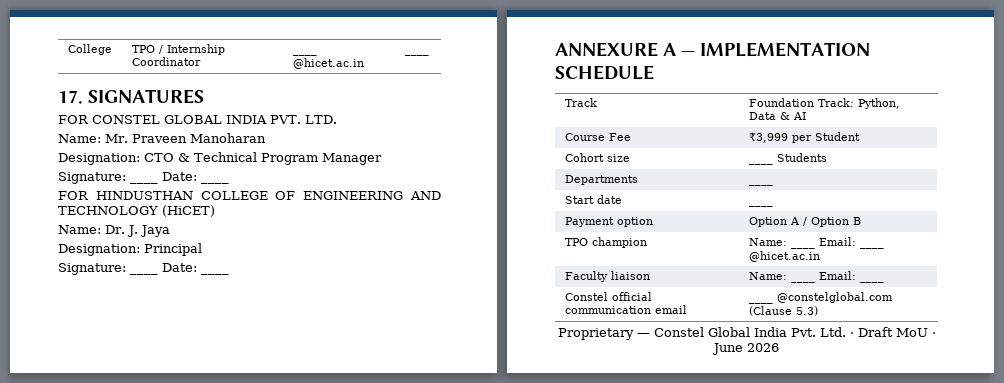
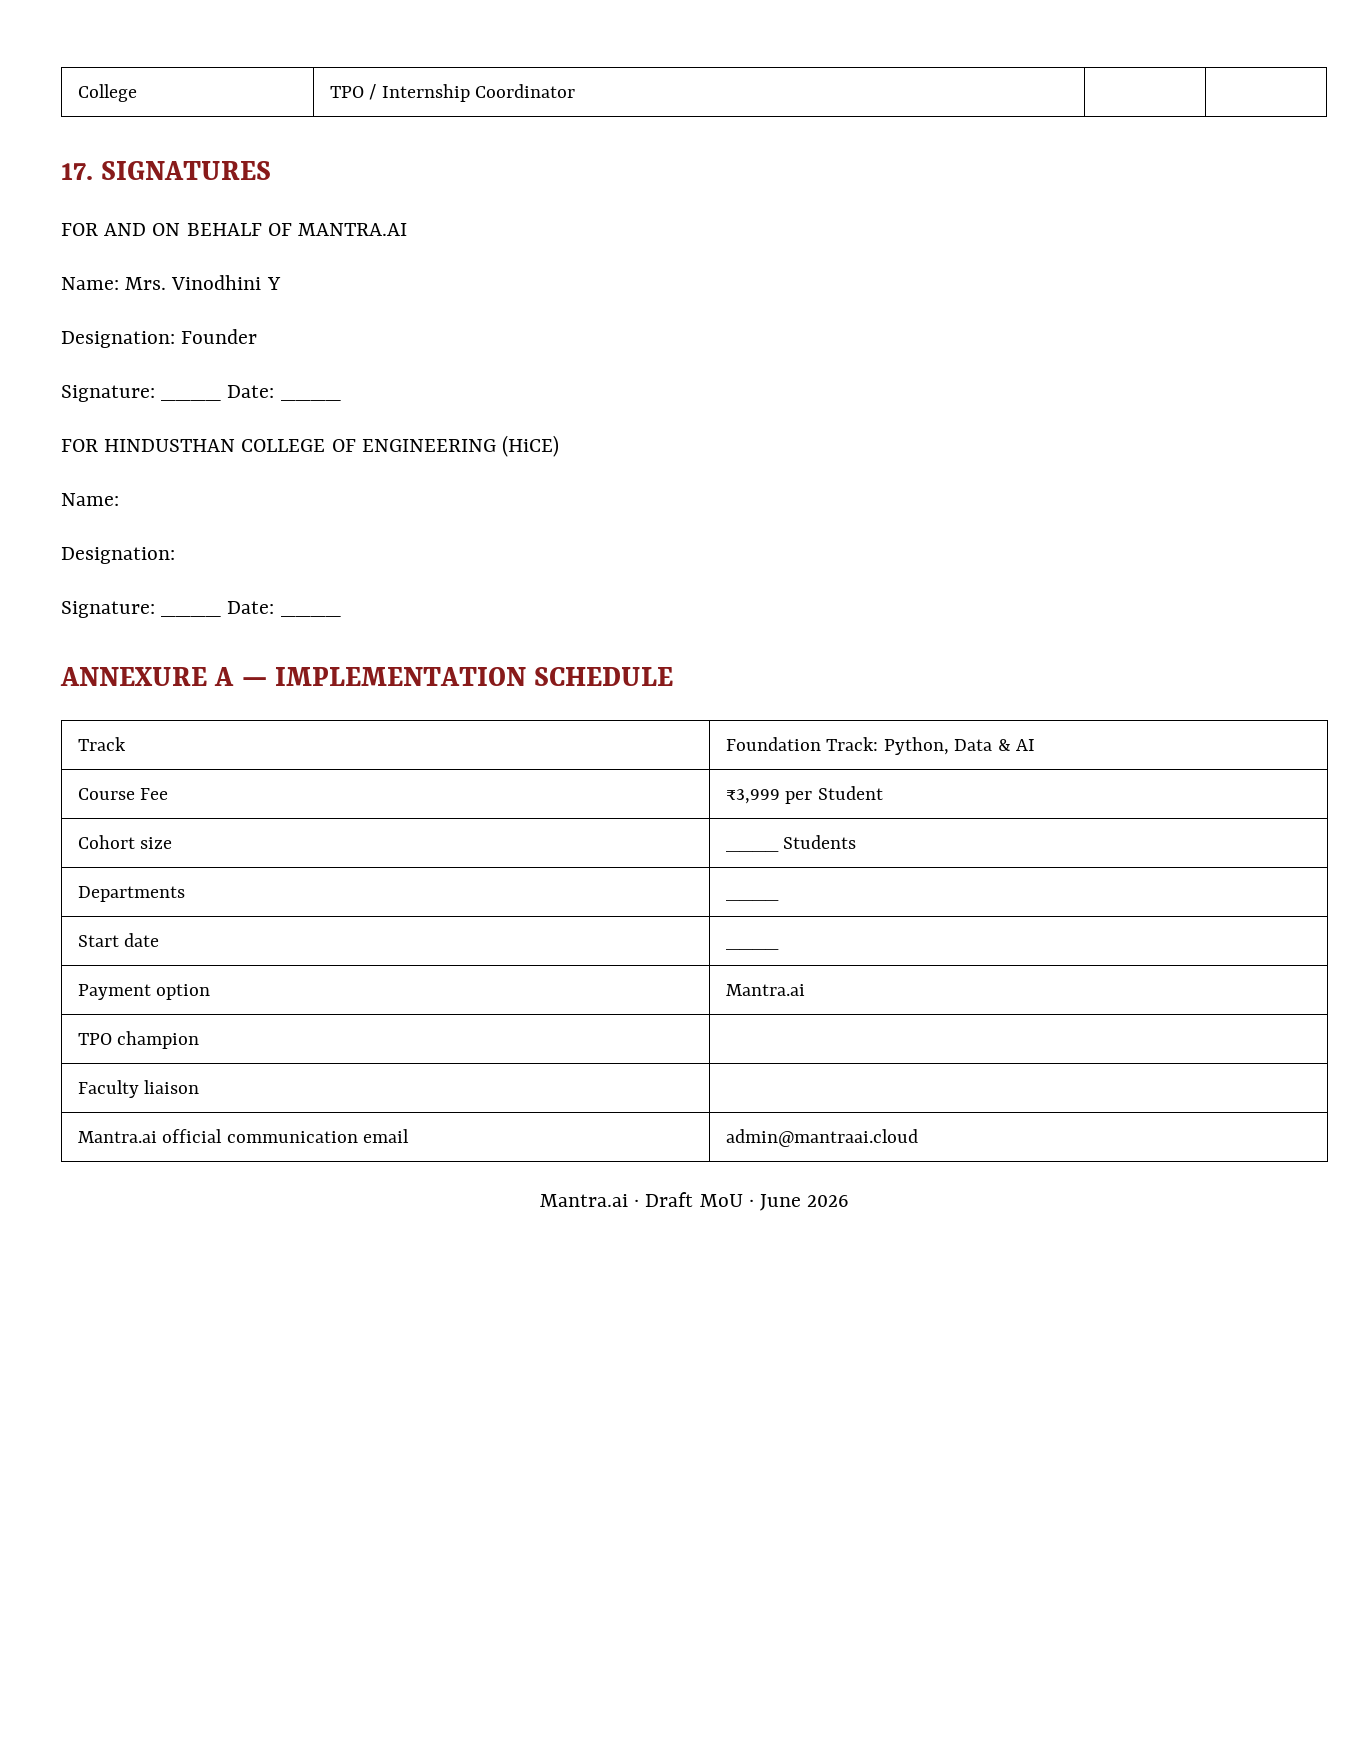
[292,53,317,56] [292,58,364,69] [404,53,429,56] ____ @hicet.ac.in | ____ -> (576, 91) |
[92,115,337,124] [58,133,266,143] [58,152,382,165] CONSTEL GLOBAL INDIA PVT. LTD. // Name: Mr. Praveen Manoharan // Designation: CTO & Technical Program Manager -> [104,223,408,236] [61,275,281,290] [61,329,258,348] AND ON BEHALF OF MANTRA.AI // Name: Mrs. Vinodhini Y // Designation: Founder
[410,191,442,200] [58,205,215,217] [58,225,170,237] [58,243,202,256] AND TECHNOLOGY (HiCET) // Name: Dr. J. Jaya // Designation: Principal -> [502,435,560,457] [61,493,119,506] [61,547,175,564] (HiCE) // Name: // Designation:
[748,217,861,227] [564,237,647,248] [748,238,787,246] [790,246,815,249] [818,237,856,246] [859,246,884,249] [748,251,820,262] [564,271,650,282] [748,272,787,280] [790,280,815,283] [818,271,856,280] [859,280,884,283] [564,292,652,301] [564,305,687,314] [748,292,893,304] [748,306,818,316] [557,327,846,340] Option A / Option B // TPO champion | Name: ____ Email: ____ @hicet.ac.in // Faculty liaison | Name: ____ Email: ____ // Constel official communication email | ____ @constelglobal.com (Clause 5.3) // Proprietary — Constel Global India Pvt. Ltd. -> [725,984,805,996] [77,1031,200,1049] [77,1080,200,1098] [77,1129,410,1143] [725,1129,918,1147] [539,1194,628,1207] Mantra.ai // TPO champion | // Faculty liaison | // Mantra.ai official communication email | admin@mantraai.cloud // Mantra.ai

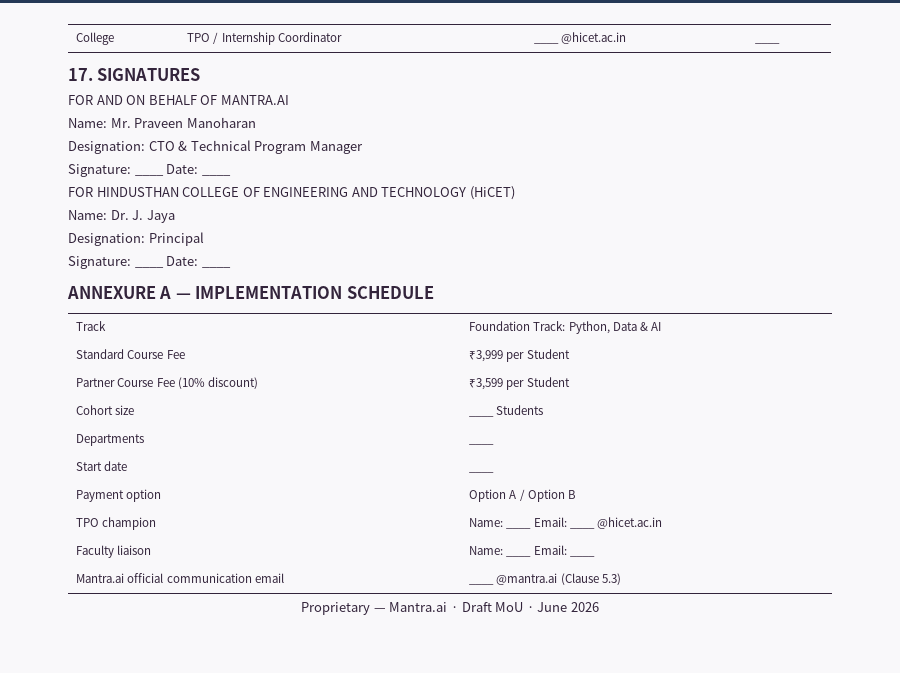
(576, 91) | -> [534,32,627,44] [755,42,781,44] ____ @hicet.ac.in | ____
[125,275,281,290] [61,329,258,348] Mrs. Vinodhini Y // Designation: Founder -> [110,117,256,128] [68,140,363,154] Mr. Praveen Manoharan // Designation: CTO & Technical Program Manager
[502,435,560,457] [61,493,119,506] [61,547,175,564] (HiCE) // Name: // Designation: -> [351,186,515,200] [68,210,175,223] [68,232,204,246] AND TECHNOLOGY (HiCET) // Name: Dr. J. Jaya // Designation: Principal
(1036, 745) none -> [76,349,125,359] Standard
(883, 793) none -> [76,377,258,389] [469,377,570,390] // Partner Course Fee (10% discount) | ₹3,599 per Student
[725,984,805,996] [77,1031,200,1049] [77,1080,200,1098] [77,1129,410,1143] [725,1129,918,1147] Mantra.ai // TPO champion | // Faculty liaison | // Mantra.ai official communication email | admin@mantraai.cloud // -> [469,489,576,502] [76,517,157,530] [469,518,504,527] [506,527,532,529] [533,517,567,527] [569,517,662,529] [76,545,152,558] [469,546,504,555] [506,555,532,557] [533,545,567,555] [569,555,595,557] [76,573,284,583] [469,573,621,585] [301,602,386,615] Option A / Option B // TPO champion | Name: ____ Email: ____ @hicet.ac.in // Faculty liaison | Name: ____ Email: ____ // Mantra.ai official communication email | ____ @mantra.ai (Clause 5.3) // Proprietary —

